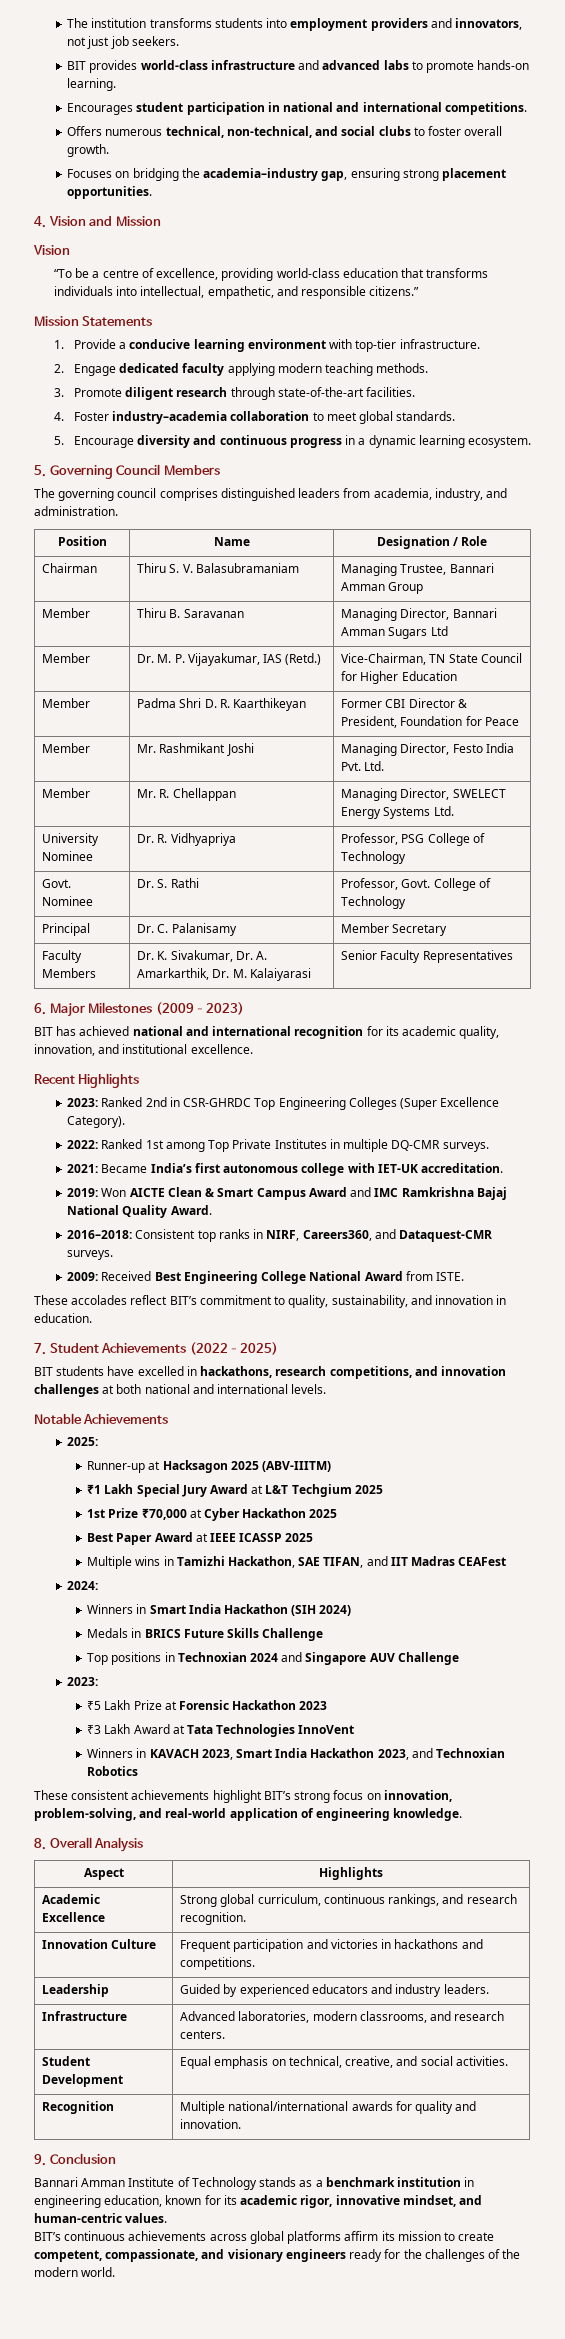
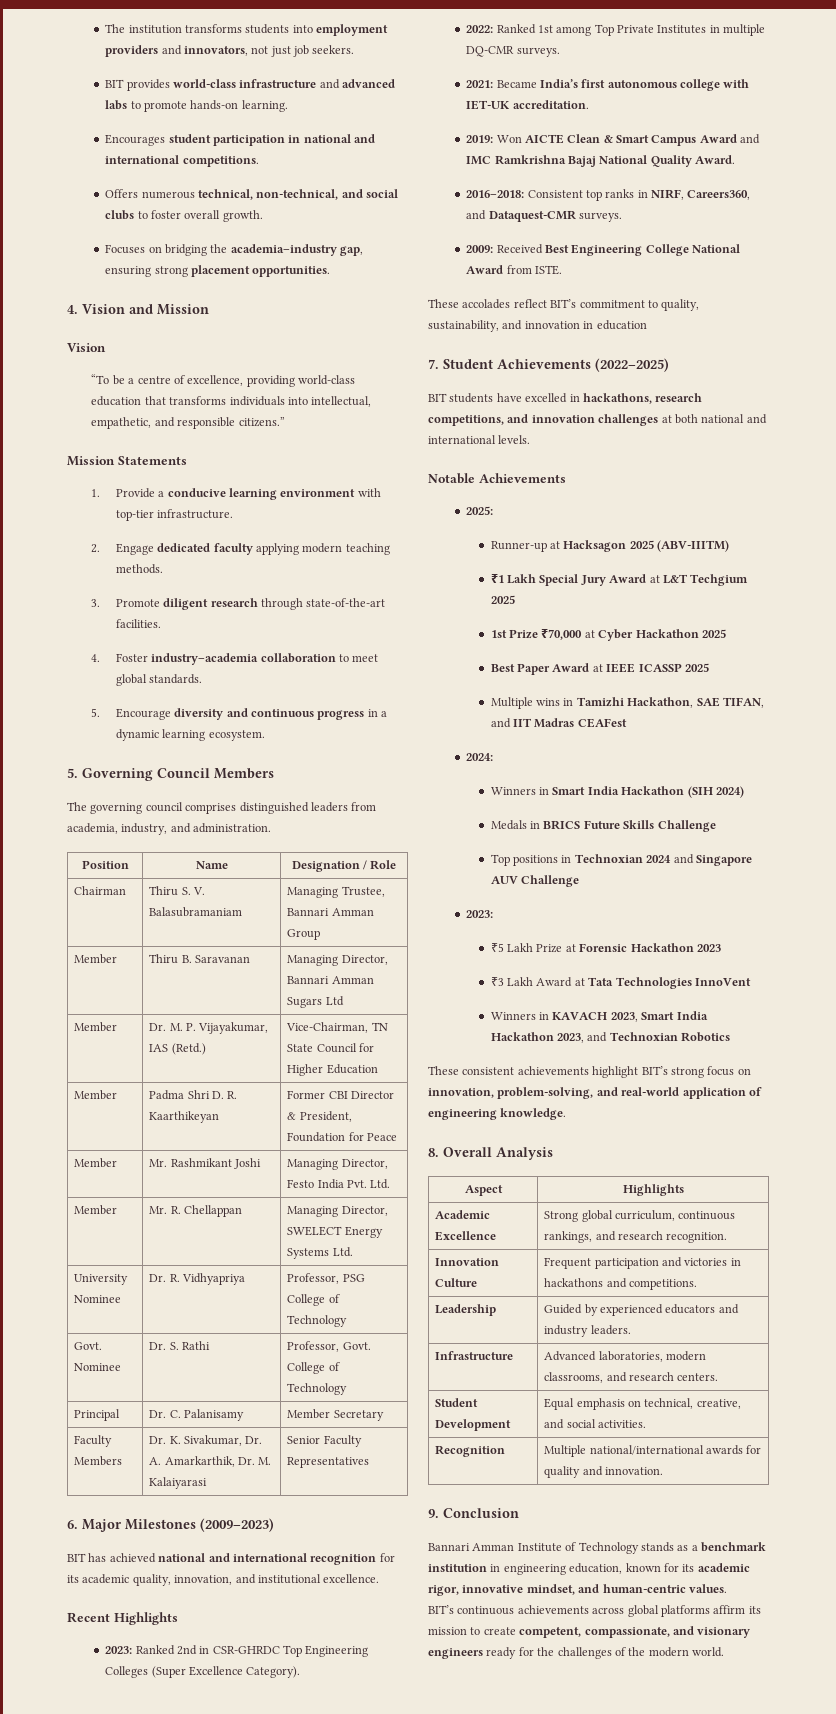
[34,1313,92,1323] education. -> [596,320,647,330] education

